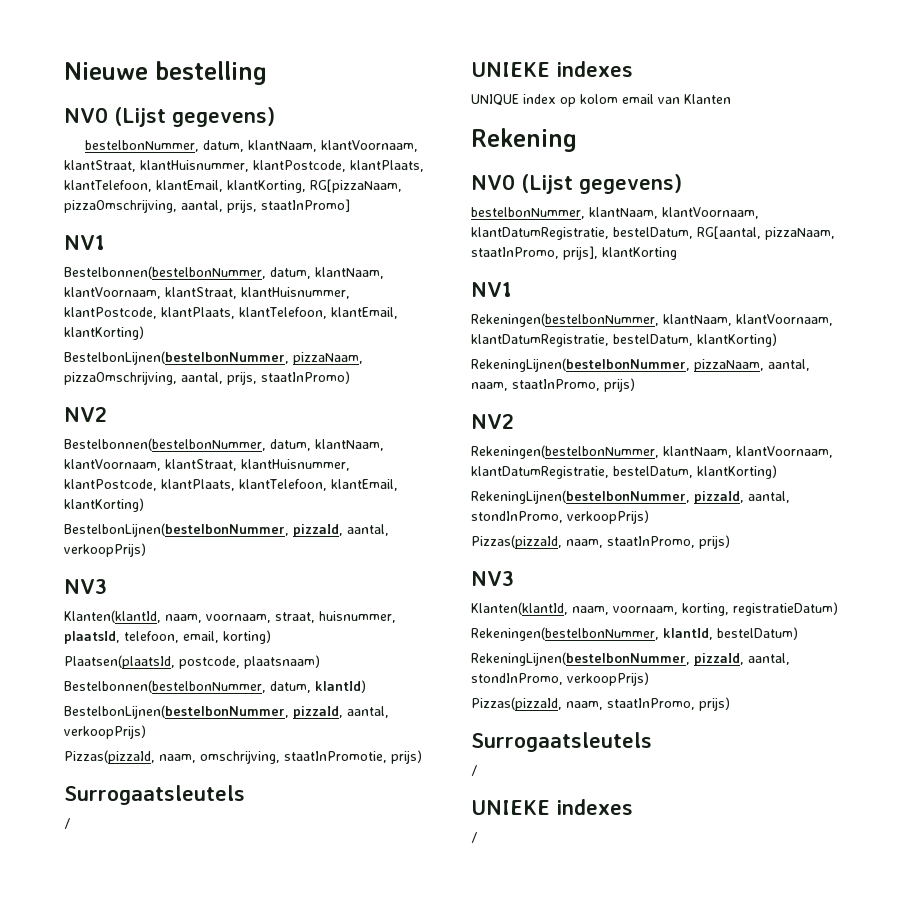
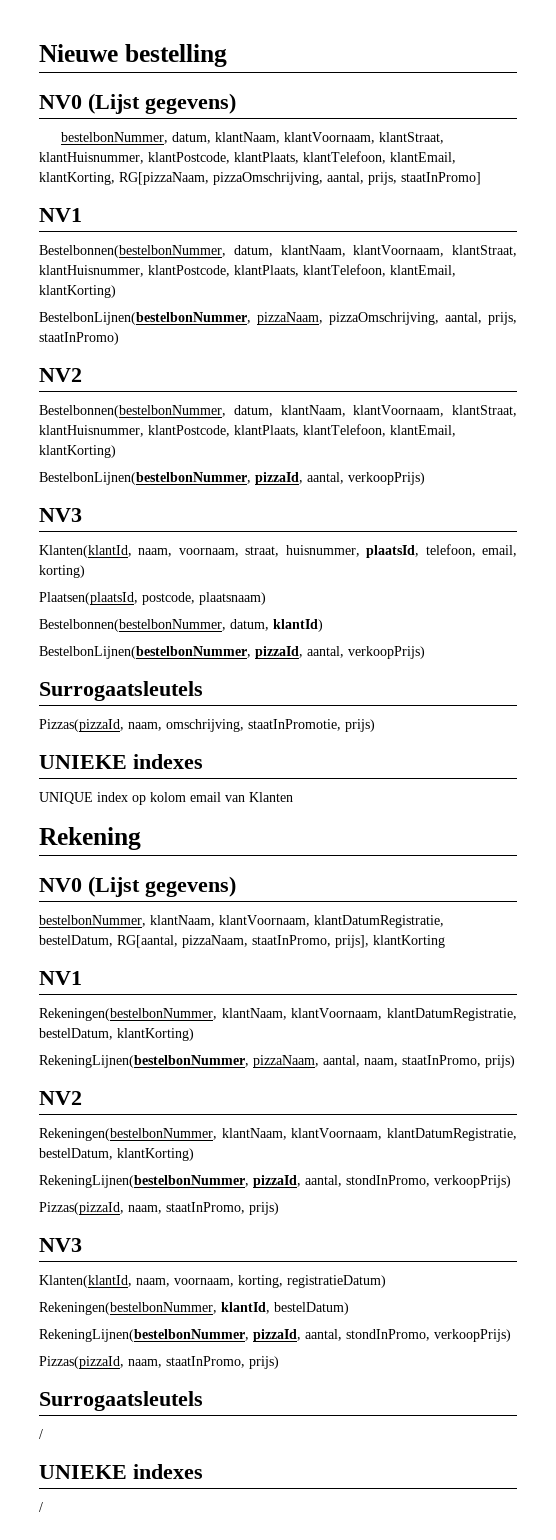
(146, 732) none -> [39,681,203,701] // Surrogaatsleutels
[64,785,245,805] [64,818,70,829] // Surrogaatsleutels // / -> (375, 725) none

